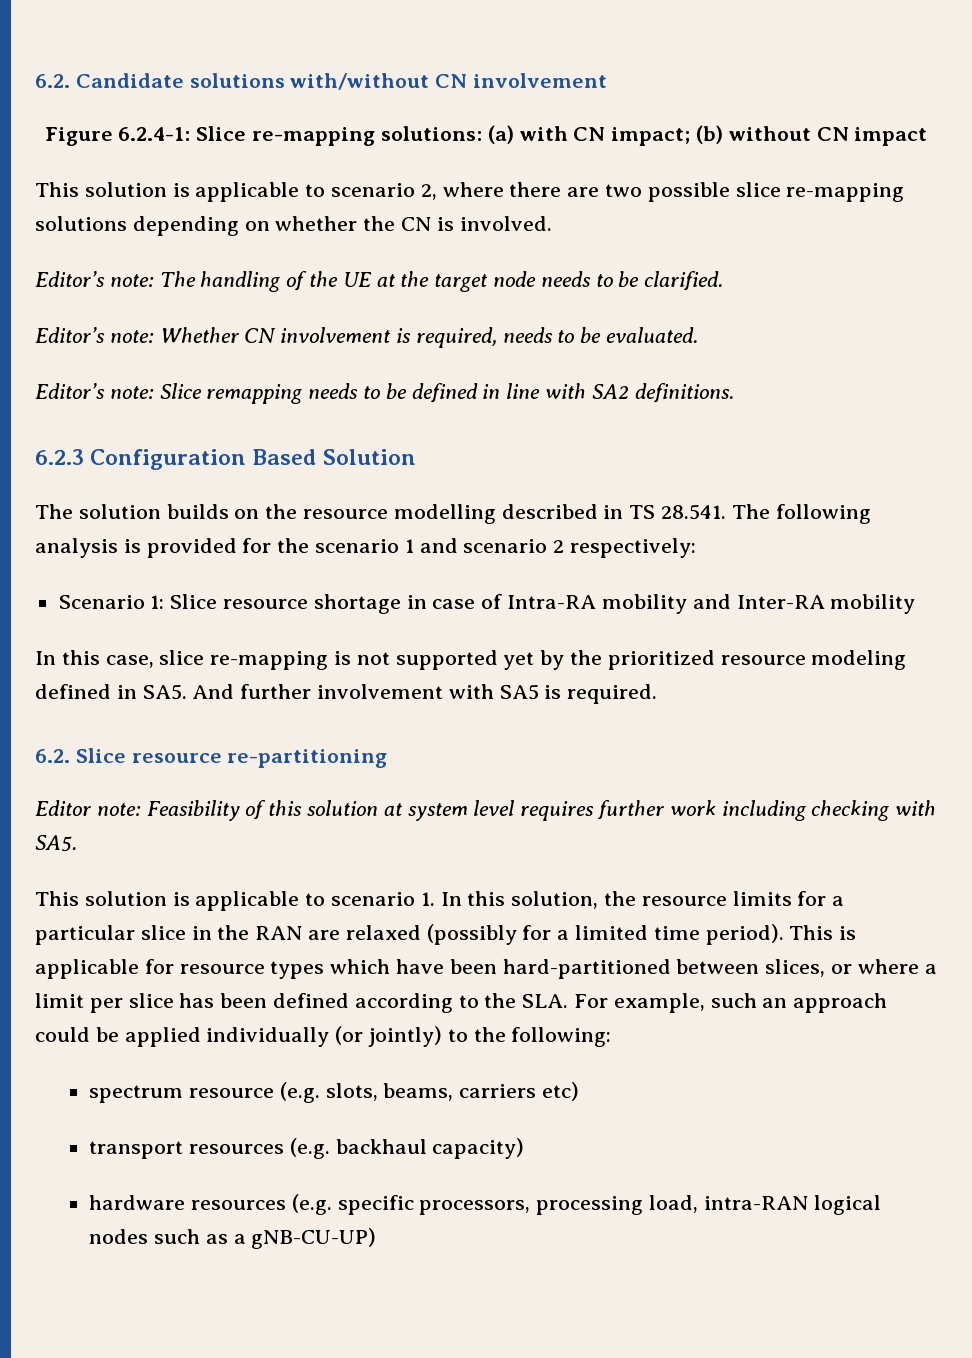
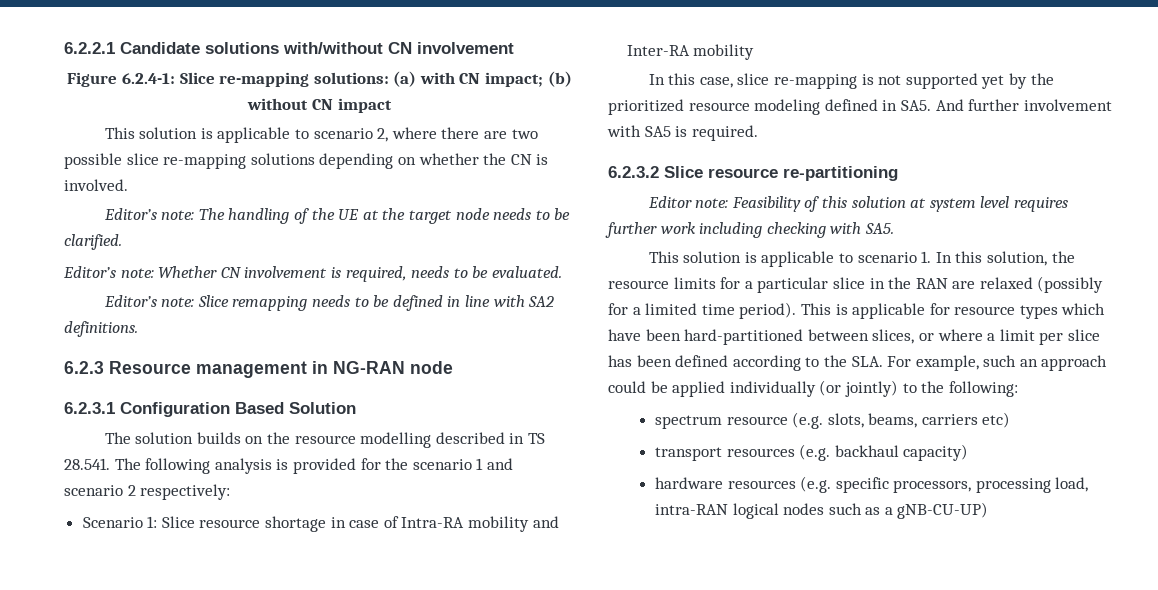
[35,74,70,88] 6.2. -> [64,42,115,54] 6.2.2.1
(84, 457) none -> [109,361,453,378] [64,402,115,414] Resource management in NG-RAN node // 6.2.3.1
[35,749,70,763] 6.2. -> [608,166,659,178] 6.2.3.2

